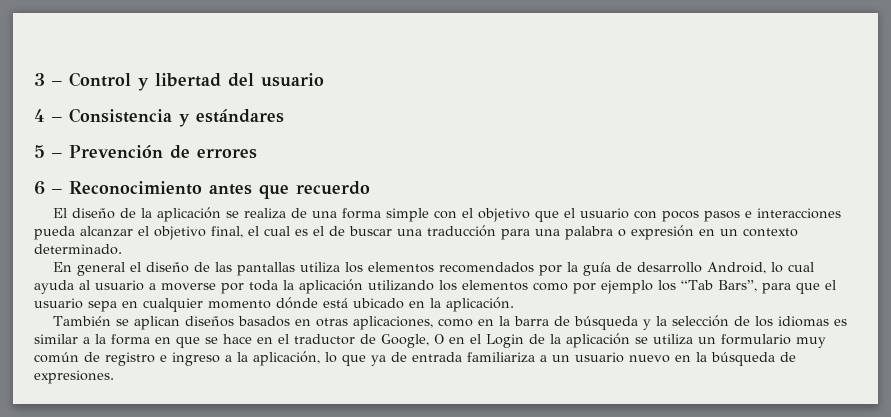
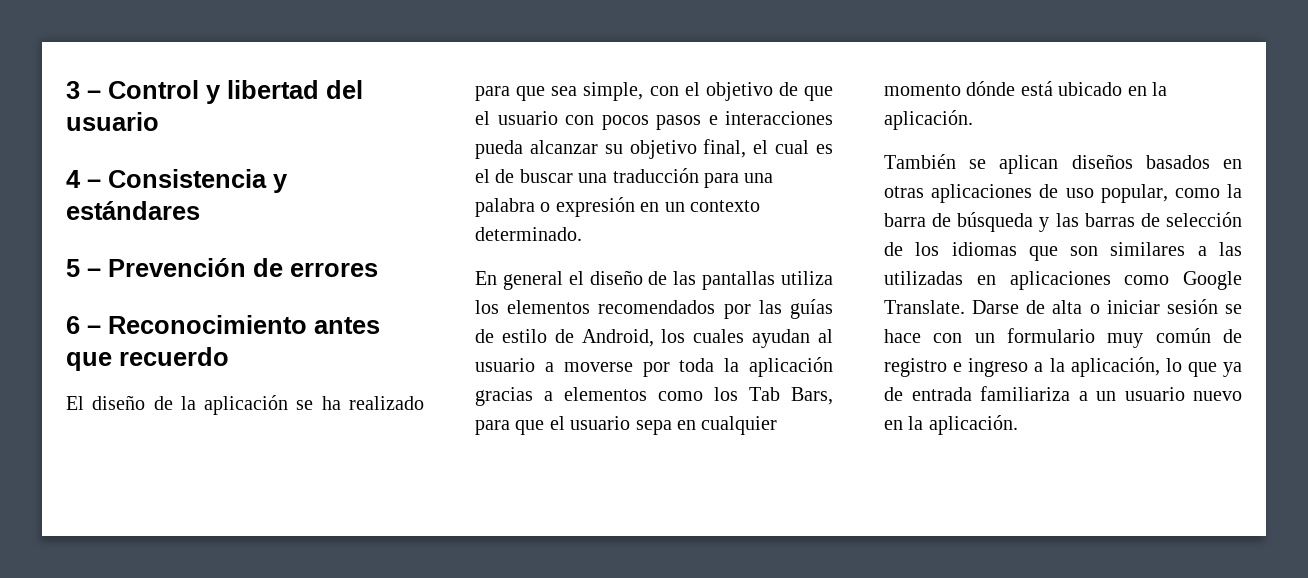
[243,208,429,222] realiza de una forma simple -> [321,396,424,410] [475,82,644,101] ha realizado para que sea simple,
(530, 215) none -> [778,82,798,96] de
[138,226,149,236] el -> [604,144,623,154] su
[566,262,814,276] [34,280,74,294] la guía de desarrollo Android, lo cual ayuda -> [758,299,833,319] [475,329,811,348] las guías de estilo de Android, los cuales ayudan
[368,280,757,294] utilizando los elementos como por ejemplo los “Tab Bars”, -> [475,387,833,406] gracias a elementos como los Tab Bars,
[352,316,494,330] aplicaciones, como en -> [931,184,1220,203] aplicaciones de uso popular, como
[655,316,667,326] la -> [1055,213,1160,227] las barras de
[833,319,847,326] [34,333,693,348] es similar a la forma en que se hace en el traductor de Google, O en el Login de la aplicación se utiliza -> [1028,242,1242,261] [884,271,1242,290] [884,299,1242,314] [884,329,963,343] que son similares a las utilizadas en aplicaciones como Google Translate. Darse de alta o iniciar sesión se hace con
[711,352,796,366] [34,370,114,384] búsqueda de expresiones. -> [928,415,1018,435] aplicación.

